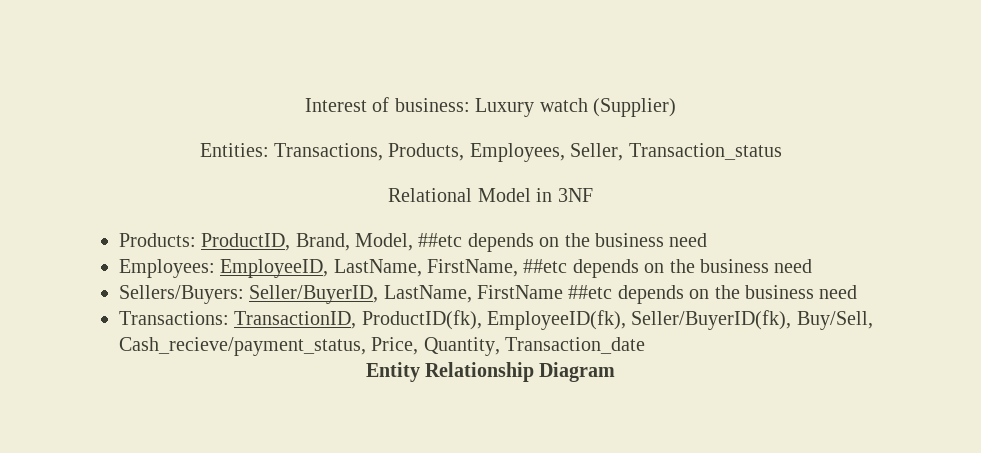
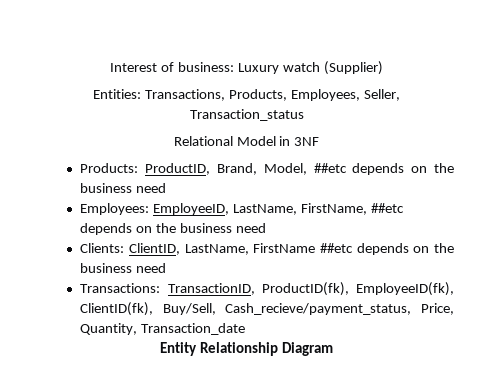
[118,285,379,304] Sellers/Buyers: Seller/BuyerID, -> [80,243,180,255] Clients: ClientID,
[631,310,792,330] Seller/BuyerID(fk), -> [80,302,154,316] ClientID(fk),

